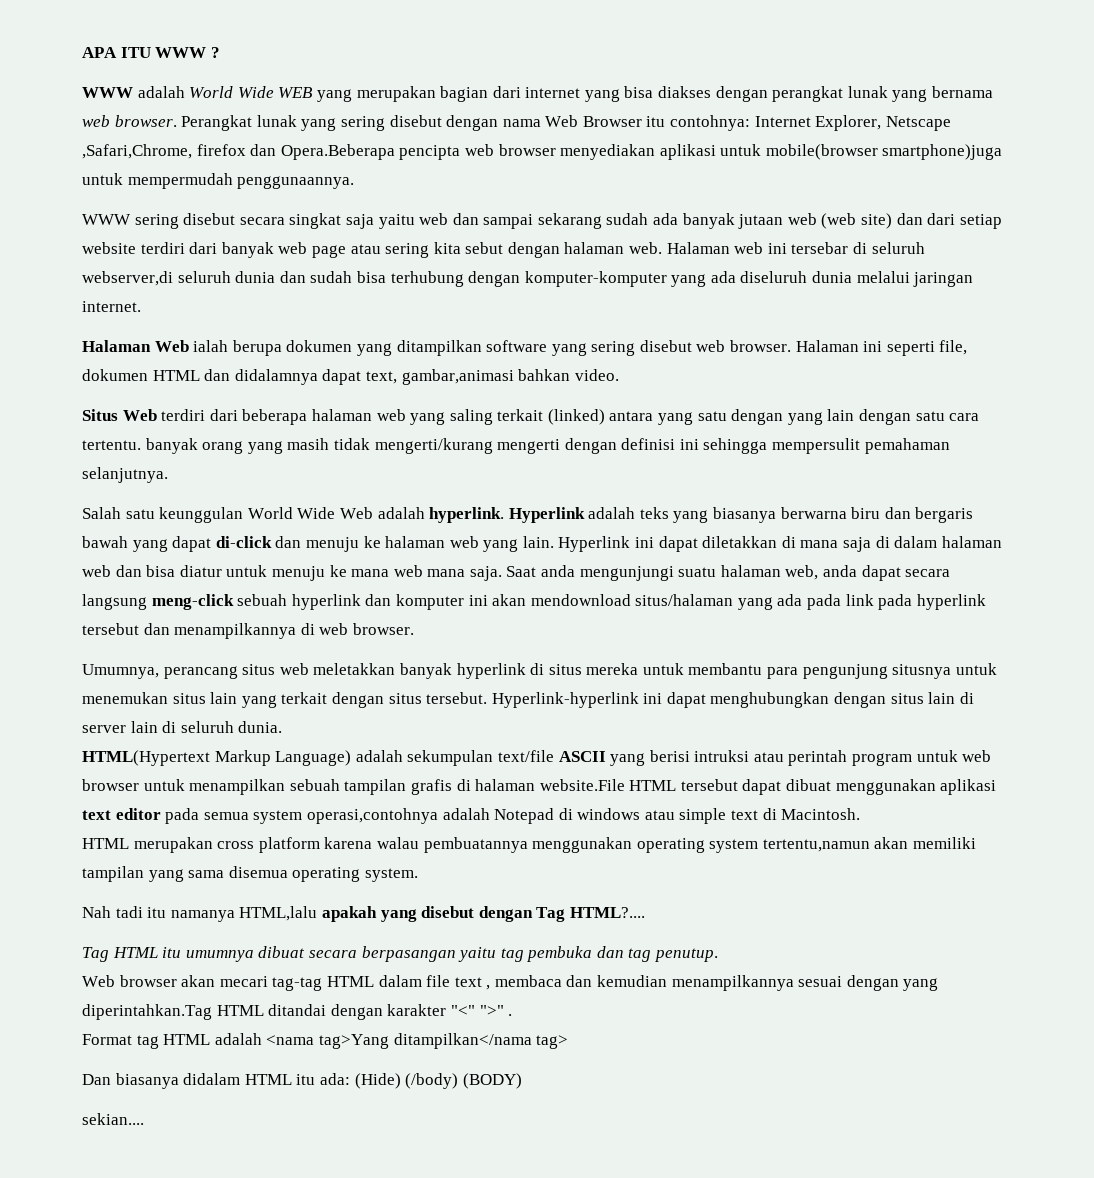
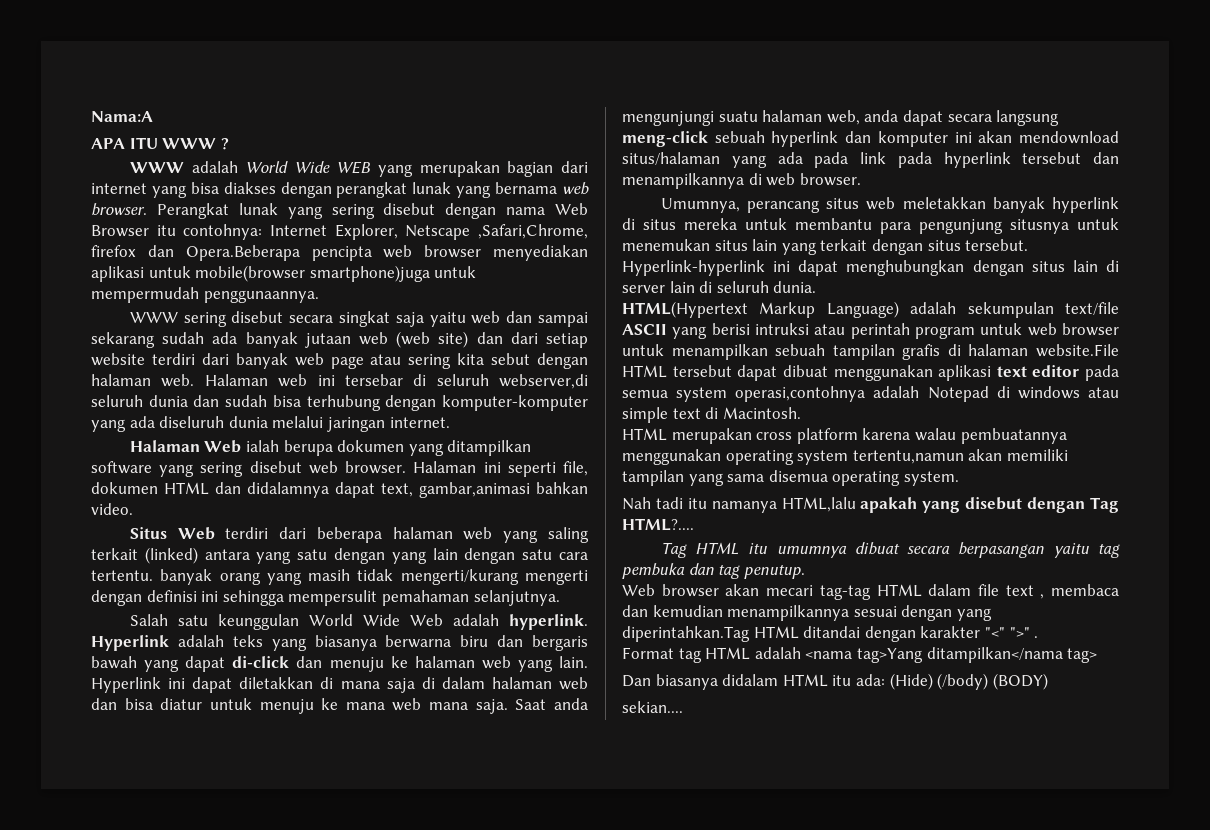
(82, 52) none -> [91,111,153,122] Nama:A //

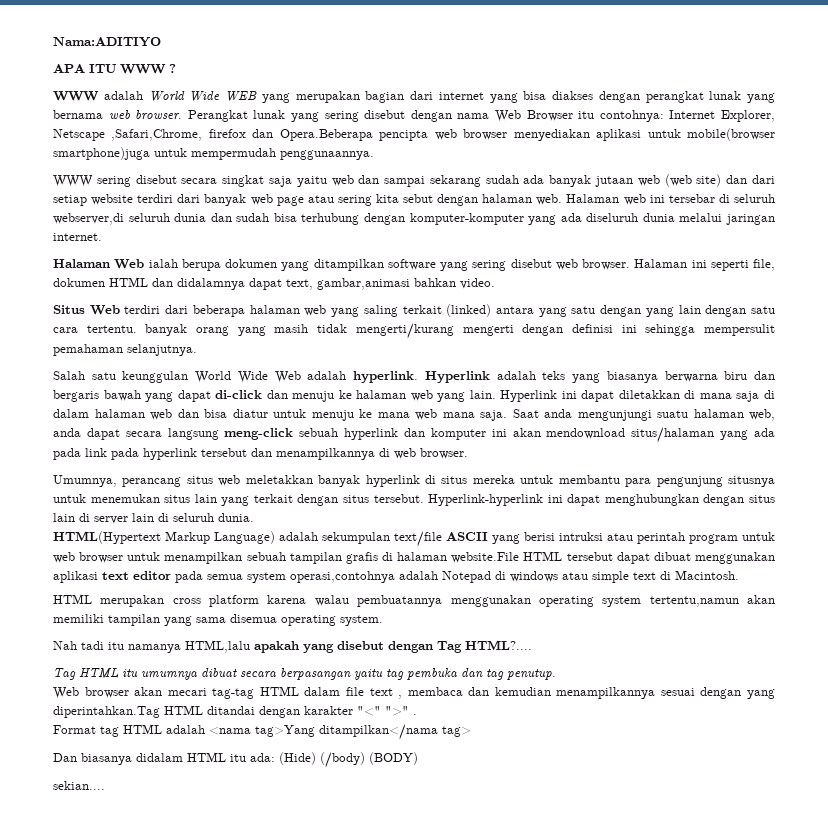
[91,111,153,122] Nama:A -> [53,37,161,47] Nama:ADITIYO

